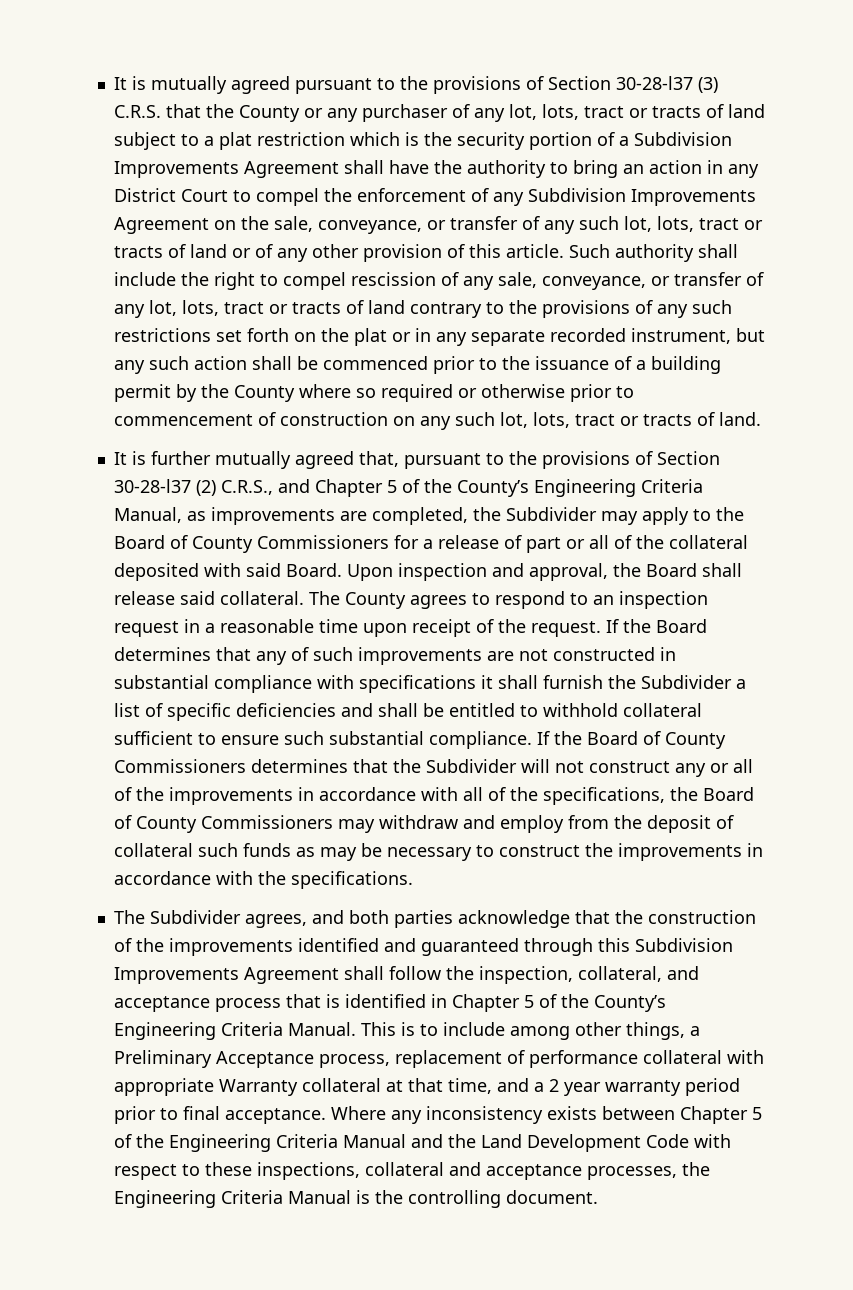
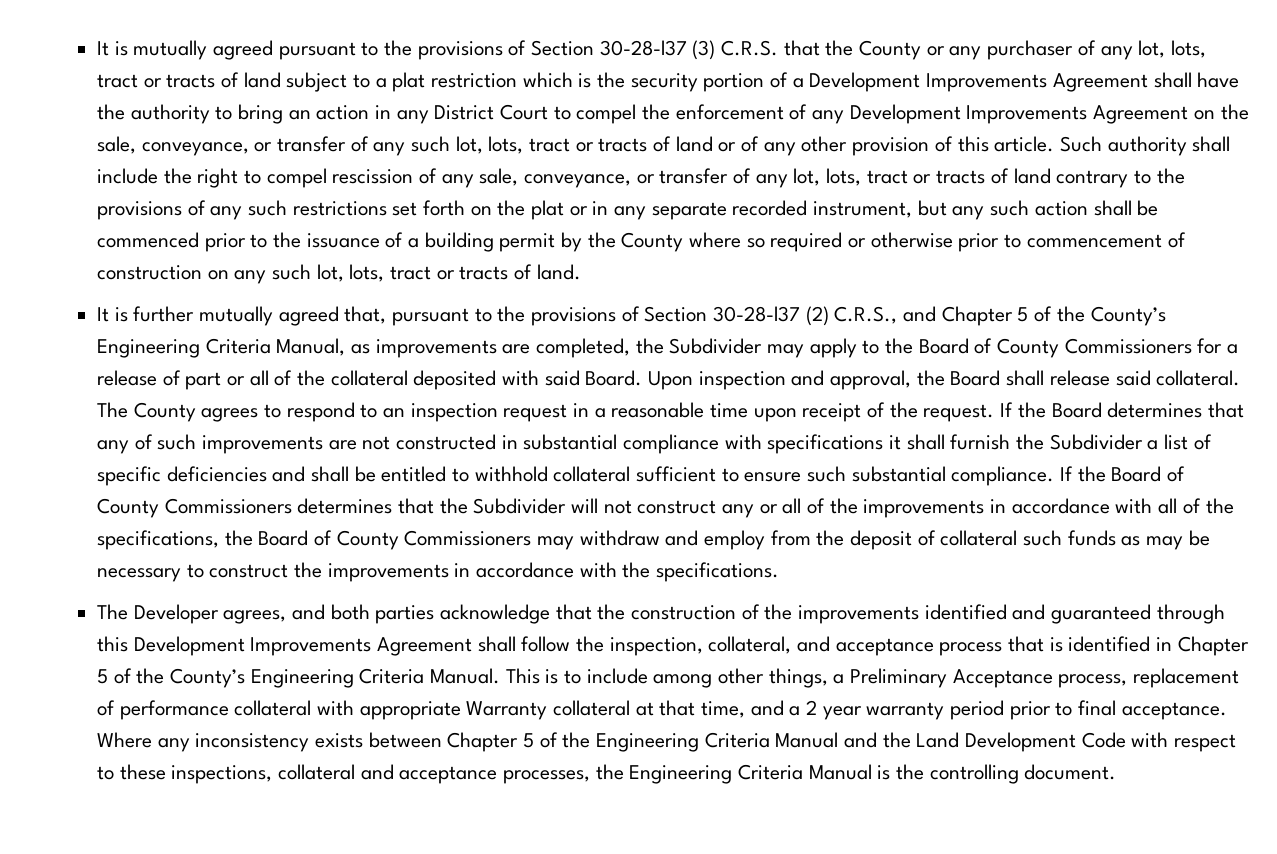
[633,132,732,146] Subdivision -> [809,72,921,92] Development
[527,188,626,202] Subdivision -> [849,104,961,124] Development
[149,910,241,924] Subdivider -> [133,604,219,624] Developer
[634,938,733,952] Subdivision -> [133,636,245,656] Development

